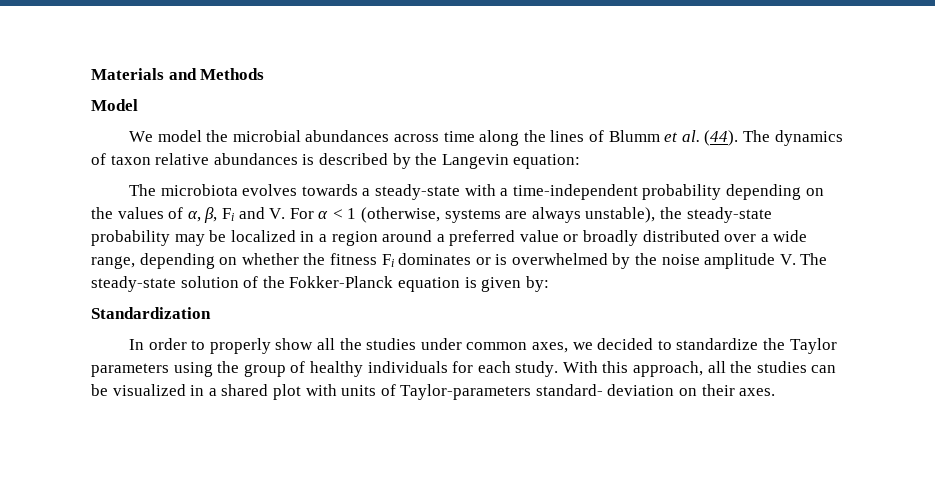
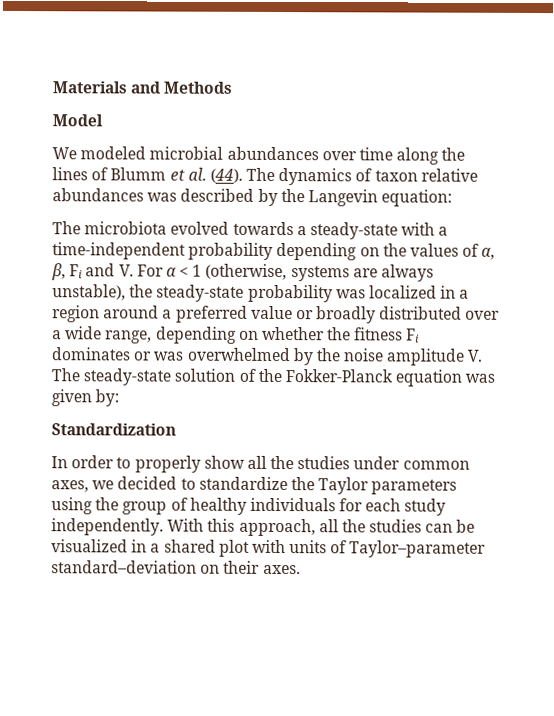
[157,130,229,142] model the -> [80,146,147,160] modeled
[394,134,440,142] across -> [321,151,357,161] over
[302,154,315,165] is -> [147,192,178,202] was
[242,184,298,196] evolves -> [170,221,230,235] evolved
[174,230,227,246] may be -> [335,289,366,299] was
[495,254,508,265] is -> [153,351,185,361] was
[464,277,477,288] is -> [465,373,496,383] was
[515,361,559,377] study. -> [404,498,447,516] [51,518,164,536] study independently.
[400,384,675,400] Taylor-parameters standard- deviation -> [349,540,487,558] [51,560,197,574] Taylor–parameter standard–deviation

